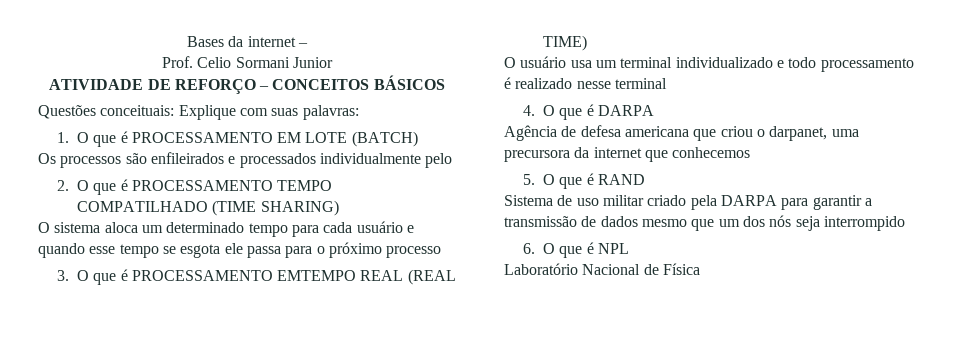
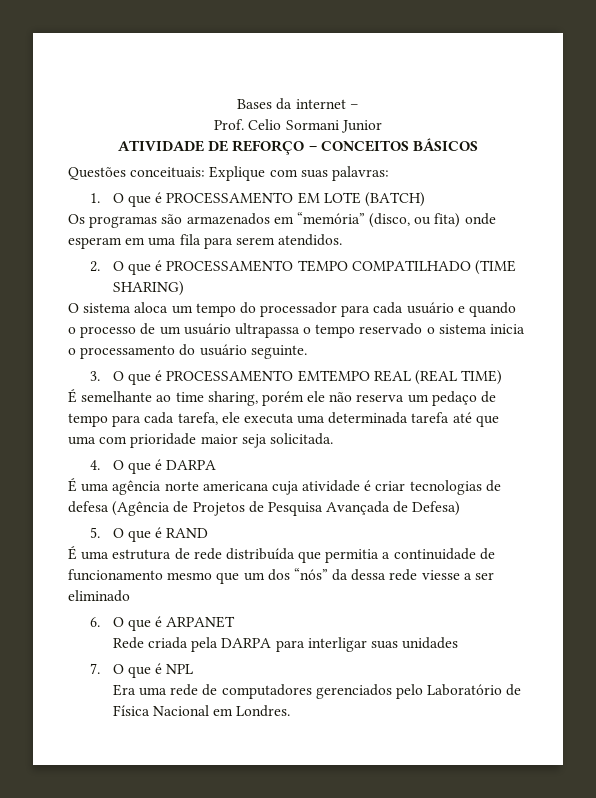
[60,152,453,168] processos são enfileirados e processados individualmente pelo -> [89,212,496,228] [68,234,343,249] programas são armazenados em “memória” (disco, ou fita) onde esperam em uma fila para serem atendidos.
[166,222,288,237] determinado tempo -> [195,302,338,317] tempo do processador
[89,242,442,258] esse tempo se esgota ele passa para o próximo processo -> [68,323,526,338] [68,344,307,359] o processo de um usuário ultrapassa o tempo reservado o sistema inicia o processamento do usuário seguinte.
[504,56,914,72] [504,77,667,89] O usuário usa um terminal individualizado e todo processamento é realizado nesse terminal -> [68,389,497,406] [68,412,499,427] [68,433,333,448] É semelhante ao time sharing, porém ele não reserva um pedaço de tempo para cada tarefa, ele executa uma determinada tarefa até que uma com prioridade maior seja solicitada.
[504,125,859,141] [504,147,751,162] Agência de defesa americana que criou o darpanet, uma precursora da internet que conhecemos -> [68,478,501,495] [68,501,461,516] É uma agência norte americana cuja atividade é criar tecnologias de defesa (Agência de Projetos de Pesquisa Avançada de Defesa)
[504,195,872,210] [504,215,905,231] [522,242,629,258] [504,263,700,275] Sistema de uso militar criado pela DARPA para garantir a transmissão de dados mesmo que um dos nós seja interrompido // 6. O que é NPL // Laboratório Nacional de Física -> [68,546,495,563] [68,568,495,584] [68,590,130,602] [90,616,236,631] [112,637,459,652] [90,663,194,678] [112,684,522,699] [112,705,291,717] É uma estrutura de rede distribuída que permitia a continuidade de funcionamento mesmo que um dos “nós” da dessa rede viesse a ser eliminado // 6. O que é ARPANET // Rede criada pela DARPA para interligar suas unidades // 7. O que é NPL // Era uma rede de computadores gerenciados pelo Laboratório de Física Nacional em Londres.

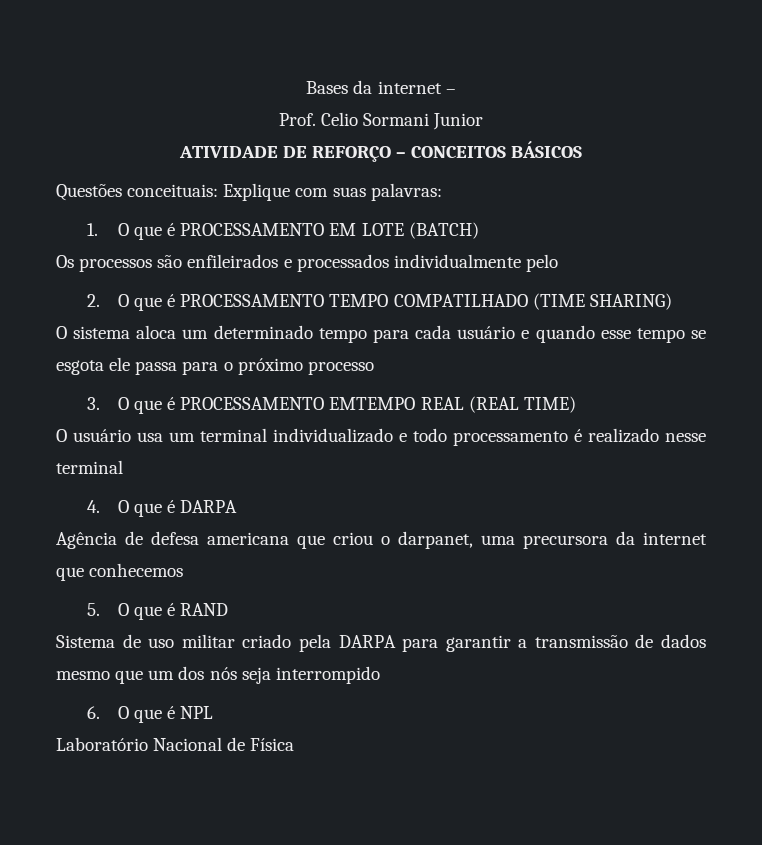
[89,212,496,228] [68,234,343,249] programas são armazenados em “memória” (disco, ou fita) onde esperam em uma fila para serem atendidos. -> [79,254,558,272] processos são enfileirados e processados individualmente pelo
[195,302,338,317] tempo do processador -> [213,325,367,343] determinado tempo
[68,323,526,338] [68,344,307,359] o processo de um usuário ultrapassa o tempo reservado o sistema inicia o processamento do usuário seguinte. -> [600,328,706,343] [56,357,374,375] esse tempo se esgota ele passa para o próximo processo
[68,389,497,406] [68,412,499,427] [68,433,333,448] É semelhante ao time sharing, porém ele não reserva um pedaço de tempo para cada tarefa, ele executa uma determinada tarefa até que uma com prioridade maior seja solicitada. -> [56,428,706,446] [56,460,123,474] O usuário usa um terminal individualizado e todo processamento é realizado nesse terminal
[68,478,501,495] [68,501,461,516] É uma agência norte americana cuja atividade é criar tecnologias de defesa (Agência de Projetos de Pesquisa Avançada de Defesa) -> [56,531,707,549] [56,563,184,581] Agência de defesa americana que criou o darpanet, uma precursora da internet que conhecemos
[68,546,495,563] [68,568,495,584] [68,590,130,602] [90,616,236,631] [112,637,459,652] [90,663,194,678] [112,684,522,699] [112,705,291,717] É uma estrutura de rede distribuída que permitia a continuidade de funcionamento mesmo que um dos “nós” da dessa rede viesse a ser eliminado // 6. O que é ARPANET // Rede criada pela DARPA para interligar suas unidades // 7. O que é NPL // Era uma rede de computadores gerenciados pelo Laboratório de Física Nacional em Londres. -> [56,634,706,652] [56,666,380,684] [86,706,214,723] [56,737,295,751] Sistema de uso militar criado pela DARPA para garantir a transmissão de dados mesmo que um dos nós seja interrompido // 6. O que é NPL // Laboratório Nacional de Física

